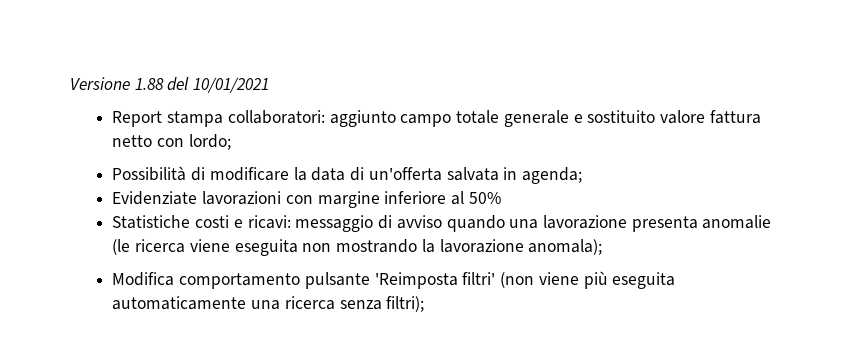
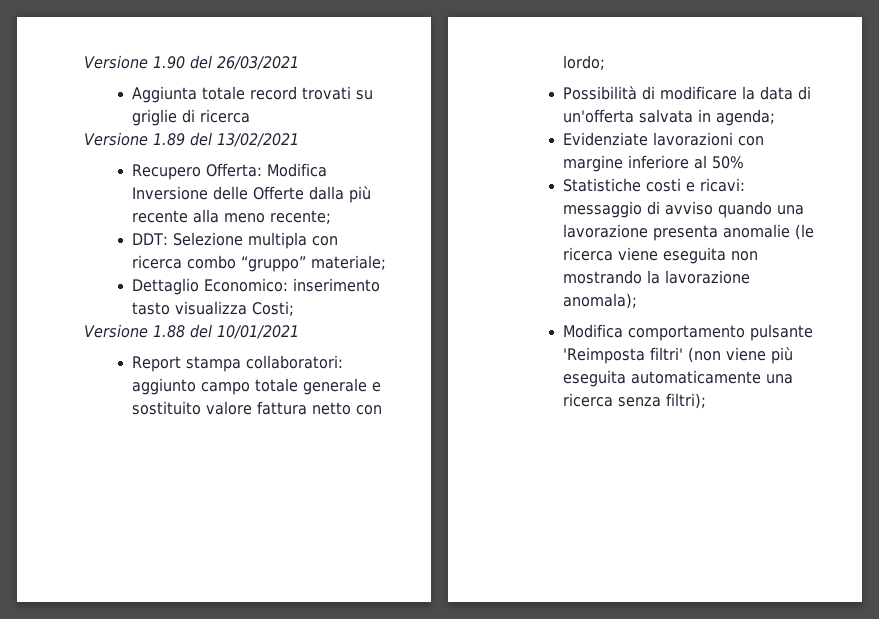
[70,77,130,90] Versione -> [84,55,299,70] [132,86,374,103] [132,109,251,126] [84,132,299,147] [132,163,328,180] [132,186,372,203] [132,209,332,224] [132,232,339,249] [132,255,387,272] [132,278,381,295] [132,301,295,316] [84,324,148,338] Versione 1.90 del 26/03/2021 // Aggiunta totale record trovati su griglie di ricerca // Versione 1.89 del 13/02/2021 // Recupero Offerta: Modifica Inversione delle Offerte dalla più recente alla meno recente; // DDT: Selezione multipla con ricerca combo “gruppo” materiale; // Dettaglio Economico: inserimento tasto visualizza Costi; // Versione

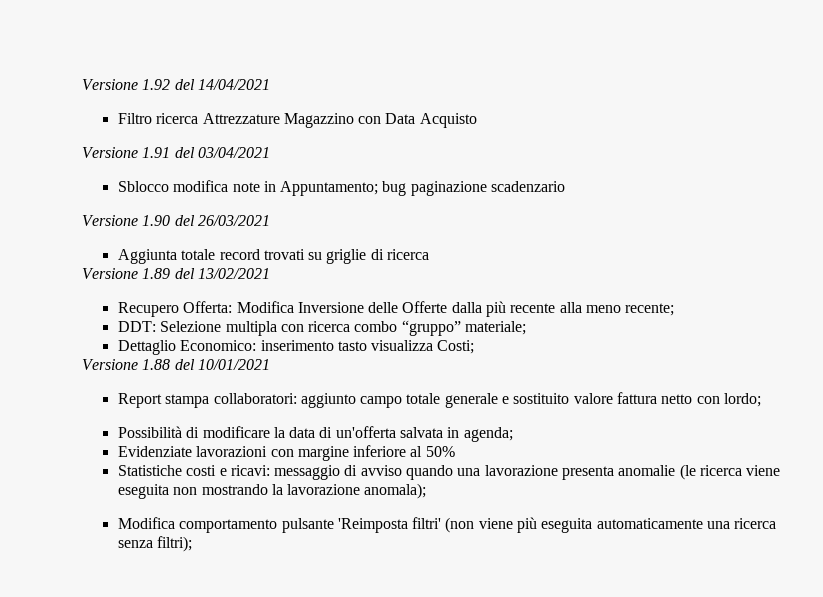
[84,55,148,69] Versione -> [82,79,270,90] [117,113,477,128] [82,147,270,158] [117,180,566,196] [82,215,138,226] Versione 1.92 del 14/04/2021 // Filtro ricerca Attrezzature Magazzino con Data Acquisto // Versione 1.91 del 03/04/2021 // Sblocco modifica note in Appuntamento; bug paginazione scadenzario // Versione

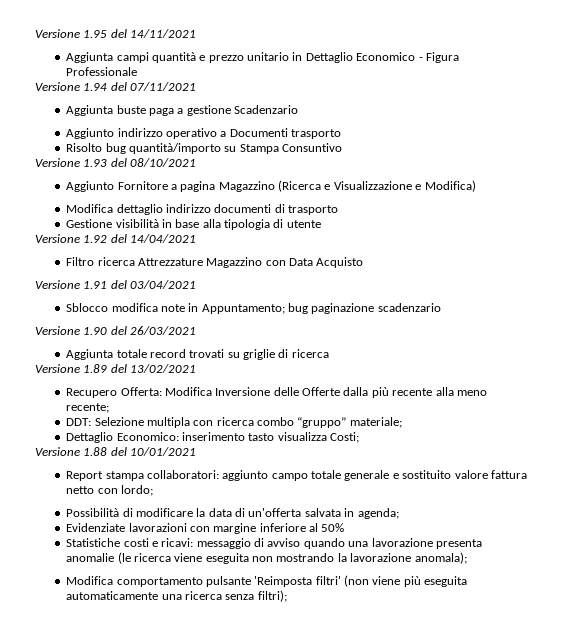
[82,79,138,90] Versione -> [35,29,197,38] [66,52,459,63] [66,67,138,76] [35,82,197,91] [66,105,299,116] [66,128,342,139] [66,143,343,154] [35,158,197,167] [66,180,476,192] [66,204,339,215] [66,219,321,230] [35,234,80,243] Versione 1.95 del 14/11/2021 // Aggiunta campi quantità e prezzo unitario in Dettaglio Economico - Figura Professionale // Versione 1.94 del 07/11/2021 // Aggiunta buste paga a gestione Scadenzario // Aggiunto indirizzo operativo a Documenti trasporto // Risolto bug quantità/importo su Stampa Consuntivo // Versione 1.93 del 08/10/2021 // Aggiunto Fornitore a pagina Magazzino (Ricerca e Visualizzazione e Modifica) // Modifica dettaglio indirizzo documenti di trasporto // Gestione visibilità in base alla tipologia di utente // Versione

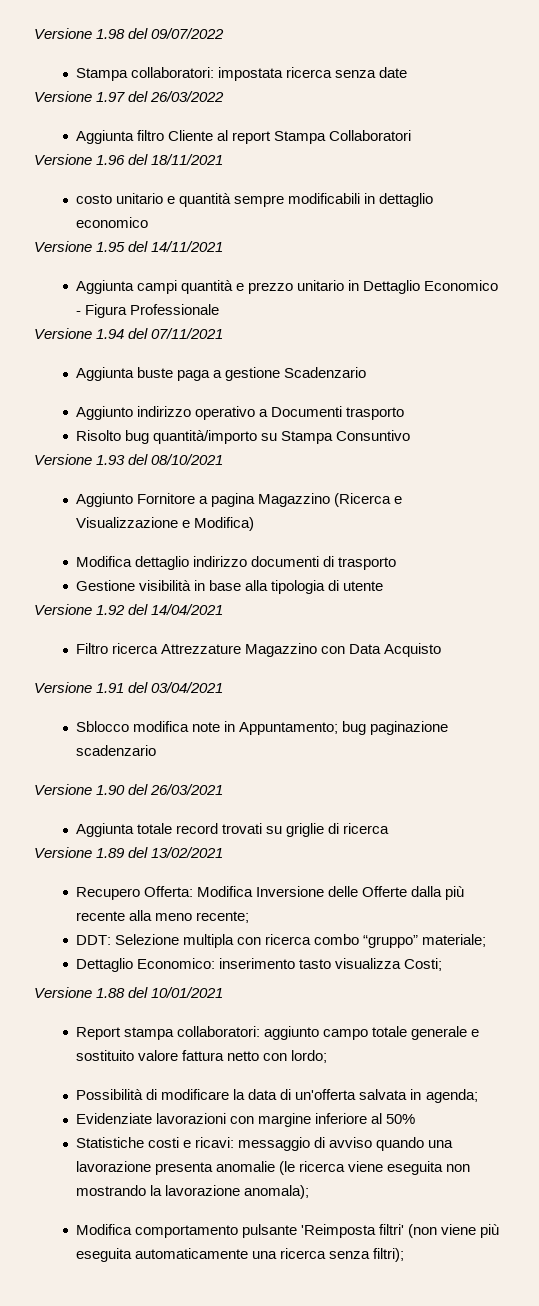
[35,29,80,38] Versione -> [34,28,225,39] [76,67,408,81] [34,91,225,102] [76,130,412,144] [34,154,224,165] [76,193,434,207] [76,217,149,228] [34,241,92,252] Versione 1.98 del 09/07/2022 // Stampa collaboratori: impostata ricerca senza date // Versione 1.97 del 26/03/2022 // Aggiunta filtro Cliente al report Stampa Collaboratori // Versione 1.96 del 18/11/2021 // costo unitario e quantità sempre modificabili in dettaglio economico // Versione

